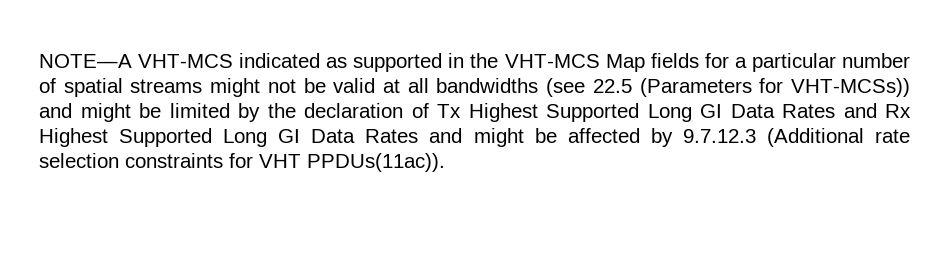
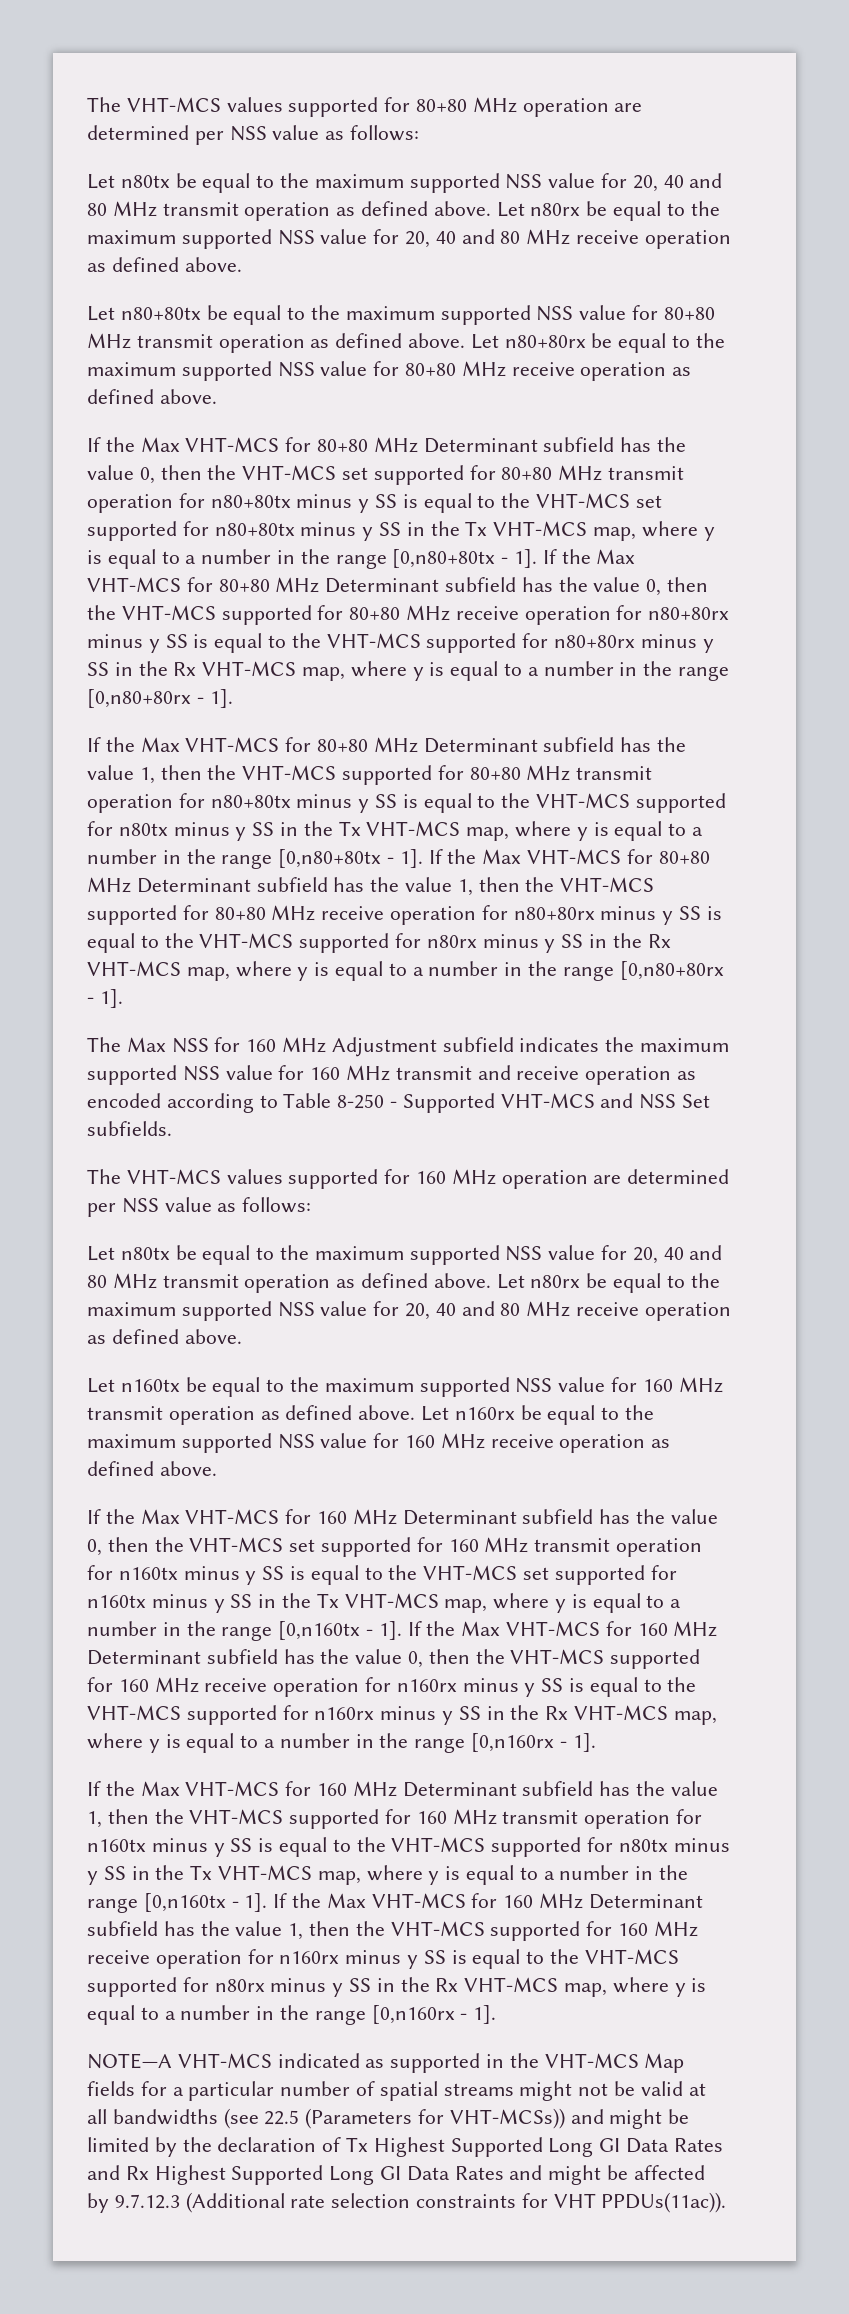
(39, 61) none -> [87,97,643,117] [87,125,420,145] [87,173,723,193] [87,201,720,221] [87,229,731,249] [87,257,242,272] [87,305,715,325] [87,333,725,353] [87,361,692,381] [87,389,217,404] [87,437,687,453] [87,465,685,485] [87,493,662,513] [87,521,715,541] [87,549,636,569] [87,577,709,596] [87,605,730,625] [87,633,714,653] [87,661,730,681] [87,689,233,708] [87,737,687,753] [87,765,653,785] [87,793,726,813] [87,821,704,841] [87,849,710,869] [87,877,655,896] [87,905,722,925] [87,933,671,953] [87,961,724,981] [87,989,123,1008] [87,1037,730,1057] [87,1065,697,1085] [87,1093,711,1113] [87,1121,172,1136] [87,1169,730,1189] [87,1197,312,1217] [87,1245,723,1265] [87,1273,720,1293] [87,1301,731,1321] [87,1329,242,1344] [87,1377,723,1397] [87,1405,655,1425] [87,1433,671,1453] [87,1461,217,1476] [87,1509,718,1525] [87,1537,703,1557] [87,1565,677,1585] [87,1593,682,1613] [87,1621,718,1641] [87,1649,701,1669] [87,1677,697,1697] [87,1705,717,1725] [87,1733,596,1753] [87,1781,718,1797] [87,1809,703,1829] [87,1837,730,1857] [87,1865,689,1885] [87,1893,703,1913] [87,1921,698,1941] [87,1949,679,1969] [87,1977,707,1997] [87,2005,497,2025] The VHT-MCS values supported for 80+80 MHz operation are determined per NSS value as follows: // Let n80tx be equal to the maximum supported NSS value for 20, 40 and 80 MHz transmit operation as defined above. Let n80rx be equal to the maximum supported NSS value for 20, 40 and 80 MHz receive operation as defined above. // Let n80+80tx be equal to the maximum supported NSS value for 80+80 MHz transmit operation as defined above. Let n80+80rx be equal to the maximum supported NSS value for 80+80 MHz receive operation as defined above. // If the Max VHT-MCS for 80+80 MHz Determinant subfield has the value 0, then the VHT-MCS set supported for 80+80 MHz transmit operation for n80+80tx minus y SS is equal to the VHT-MCS set supported for n80+80tx minus y SS in the Tx VHT-MCS map, where y is equal to a number in the range [0,n80+80tx - 1]. If the Max VHT-MCS for 80+80 MHz Determinant subfield has the value 0, then the VHT-MCS supported for 80+80 MHz receive operation for n80+80rx minus y SS is equal to the VHT-MCS supported for n80+80rx minus y SS in the Rx VHT-MCS map, where y is equal to a number in the range [0,n80+80rx - 1]. // If the Max VHT-MCS for 80+80 MHz Determinant subfield has the value 1, then the VHT-MCS supported for 80+80 MHz transmit operation for n80+80tx minus y SS is equal to the VHT-MCS supported for n80tx minus y SS in the Tx VHT-MCS map, where y is equal to a number in the range [0,n80+80tx - 1]. If the Max VHT-MCS for 80+80 MHz Determinant subfield has the value 1, then the VHT-MCS supported for 80+80 MHz receive operation for n80+80rx minus y SS is equal to the VHT-MCS supported for n80rx minus y SS in the Rx VHT-MCS map, where y is equal to a number in the range [0,n80+80rx - 1]. // The Max NSS for 160 MHz Adjustment subfield indicates the maximum supported NSS value for 160 MHz transmit and receive operation as encoded according to Table 8-250 - Supported VHT-MCS and NSS Set subfields. // The VHT-MCS values supported for 160 MHz operation are determined per NSS value as follows: // Let n80tx be equal to the maximum supported NSS value for 20, 40 and 80 MHz transmit operation as defined above. Let n80rx be equal to the maximum supported NSS value for 20, 40 and 80 MHz receive operation as defined above. // Let n160tx be equal to the maximum supported NSS value for 160 MHz transmit operation as defined above. Let n160rx be equal to the maximum supported NSS value for 160 MHz receive operation as defined above. // If the Max VHT-MCS for 160 MHz Determinant subfield has the value 0, then the VHT-MCS set supported for 160 MHz transmit operation for n160tx minus y SS is equal to the VHT-MCS set supported for n160tx minus y SS in the Tx VHT-MCS map, where y is equal to a number in the range [0,n160tx - 1]. If the Max VHT-MCS for 160 MHz Determinant subfield has the value 0, then the VHT-MCS supported for 160 MHz receive operation for n160rx minus y SS is equal to the VHT-MCS supported for n160rx minus y SS in the Rx VHT-MCS map, where y is equal to a number in the range [0,n160rx - 1]. // If the Max VHT-MCS for 160 MHz Determinant subfield has the value 1, then the VHT-MCS supported for 160 MHz transmit operation for n160tx minus y SS is equal to the VHT-MCS supported for n80tx minus y SS in the Tx VHT-MCS map, where y is equal to a number in the range [0,n160tx - 1]. If the Max VHT-MCS for 160 MHz Determinant subfield has the value 1, then the VHT-MCS supported for 160 MHz receive operation for n160rx minus y SS is equal to the VHT-MCS supported for n80rx minus y SS in the Rx VHT-MCS map, where y is equal to a number in the range [0,n160rx - 1]. //

